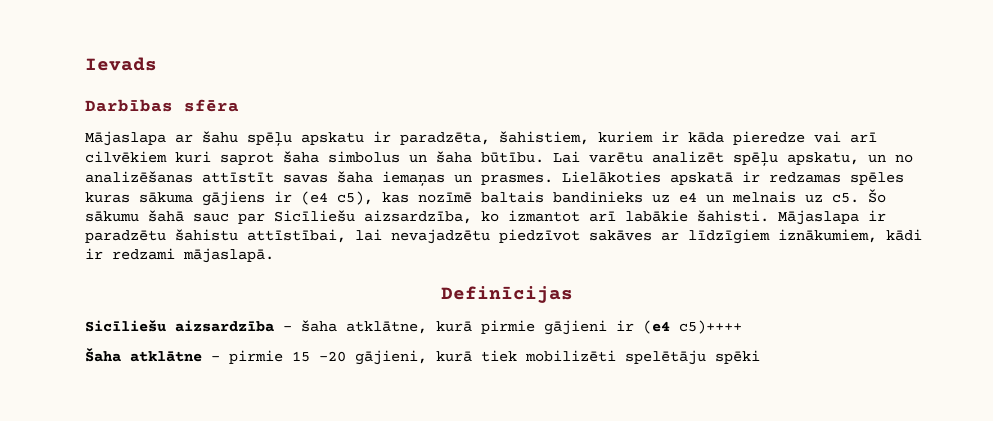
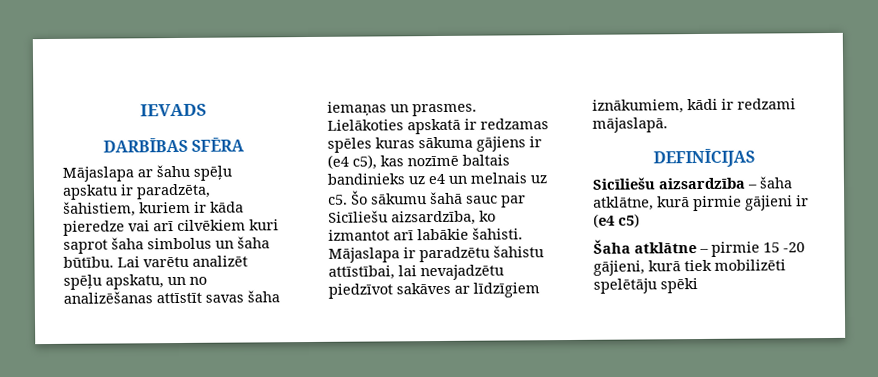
[85,57,157,71] [85,99,239,112] Ievads // Darbības sfēra -> [140,103,207,117] [102,137,246,153] IEVADS // DARBĪBAS SFĒRA
[440,286,573,303] Definīcijas -> [652,148,755,168] DEFINĪCIJAS
[679,320,742,334] c5)++++ -> [618,213,640,228] c5)

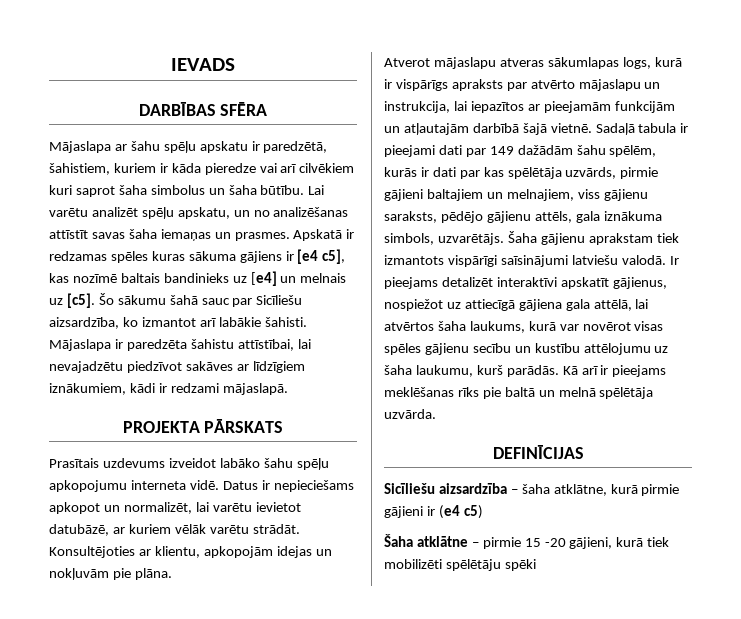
[136,183,211,200] paradzēta, -> [263,141,328,153] paredzētā,
[327,118,461,135] Lielākoties apskatā -> [293,229,343,241] Apskatā
[327,154,377,170] (e4 c5), -> [297,249,346,264] [e4 c5],
[428,173,445,185] e4 -> [250,271,277,286] [e4]
[328,194,348,205] c5. -> [66,293,95,308] [c5].
[419,246,490,263] paradzētu -> [126,339,187,351] paredzēta
(668, 125) none -> [122,419,284,433] [49,458,329,470] [49,480,354,492] [49,502,301,514] [49,524,300,536] [49,546,332,558] [49,568,172,580] [384,57,682,69] [384,79,661,91] [384,101,675,113] [384,123,689,135] [384,145,657,157] [384,167,659,179] [384,189,648,201] [384,211,662,223] [384,231,679,245] [384,255,679,267] [384,277,667,289] [384,299,649,311] [384,321,664,333] [384,343,669,355] [384,365,667,377] [384,387,654,399] [384,409,436,419] // PROJEKTA PĀRSKATS // Prasītais uzdevums izveidot labāko šahu spēļu apkopojumu interneta vidē. Datus ir nepieciešams apkopot un normalizēt, lai varētu ievietot datubāzē, ar kuriem vēlāk varētu strādāt. Konsultējoties ar klientu, apkopojām idejas un nokļuvām pie plāna. // Atverot mājaslapu atveras sākumlapas logs, kurā ir vispārīgs apraksts par atvērto mājaslapu un instrukcija, lai iepazītos ar pieejamām funkcijām un atļautajām darbībā šajā vietnē. Sadaļā tabula ir pieejami dati par 149 dažādām šahu spēlēm, kurās ir dati par kas spēlētāja uzvārds, pirmie gājieni baltajiem un melnajiem, viss gājienu saraksts, pēdējo gājienu attēls, gala iznākuma simbols, uzvarētājs. Šaha gājienu aprakstam tiek izmantots vispārīgi saīsinājumi latviešu valodā. Ir pieejams detalizēt interaktīvi apskatīt gājienus, nospiežot uz attiecīgā gājiena gala attēlā, lai atvērtos šaha laukums, kurā var novērot visas spēles gājienu secību un kustību attēlojumu uz šaha laukumu, kurš parādās. Kā arī ir pieejams meklēšanas rīks pie baltā un melnā spēlētāja uzvārda.
[593,278,657,294] spelētāju -> [445,559,501,571] spēlētāju

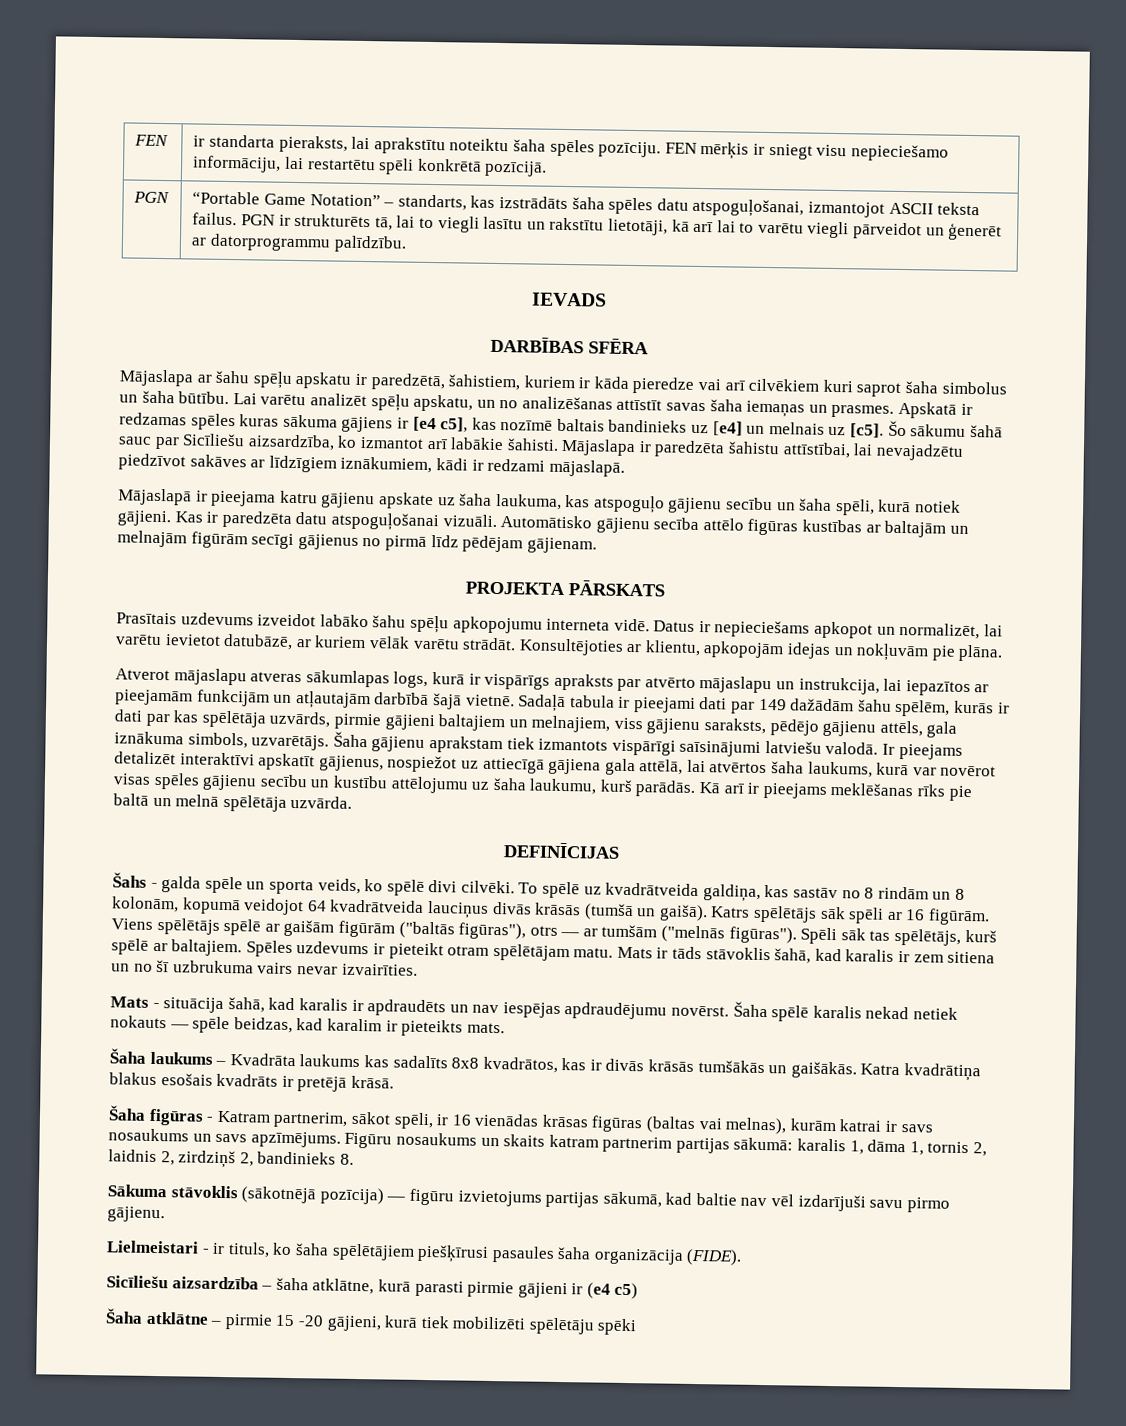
(171, 64) none -> [134,134,170,147] [193,134,949,162] [192,155,548,177] [133,191,171,204] [192,191,981,218] [192,212,1003,241] [191,233,407,253] FEN | ir standarta pieraksts, lai aprakstītu noteiktu šaha spēles pozīciju. FEN mērķis ir sniegt visu nepieciešamo informāciju, lai restartētu spēli konkrētā pozīcijā. // PGN | “Portable Game Notation” – standarts, kas izstrādāts šaha spēles datu atspoguļošanai, izmantojot ASCII teksta failus. PGN ir strukturēts tā, lai to viegli lasītu un rakstītu lietotāji, kā arī lai to varētu viegli pārveidot un ģenerēt ar datorprogrammu palīdzību. //
(288, 389) none -> [118,488,962,516] [117,510,969,538] [117,530,597,554] // Mājaslapā ir pieejama katru gājienu apskate uz šaha laukuma, kas atspoguļo gājienu secību un šaha spēli, kurā notiek gājieni. Kas ir paredzēta datu atspoguļošanai vizuāli. Automātisko gājienu secība attēlo figūras kustības ar baltajām un melnajām figūrām secīgi gājienus no pirmā līdz pēdējam gājienam.
(584, 452) none -> [112,872,965,902] [112,896,991,926] [111,917,997,946] [111,938,996,964] [111,959,418,976] [110,996,959,1022] [110,1015,505,1037] [109,1048,982,1082] [109,1072,394,1092] [108,1105,933,1135] [108,1128,988,1157] [108,1149,354,1169] [107,1184,950,1213] [107,1206,165,1223] [106,1240,743,1266] // Šahs - galda spēle un sporta veids, ko spēlē divi cilvēki. To spēlē uz kvadrātveida galdiņa, kas sastāv no 8 rindām un 8 kolonām, kopumā veidojot 64 kvadrātveida lauciņus divās krāsās (tumšā un gaišā). Katrs spēlētājs sāk spēli ar 16 figūrām. Viens spēlētājs spēlē ar gaišām figūrām ("baltās figūras"), otrs — ar tumšām ("melnās figūras"). Spēli sāk tas spēlētājs, kurš spēlē ar baltajiem. Spēles uzdevums ir pieteikt otram spēlētājam matu. Mats ir tāds stāvoklis šahā, kad karalis ir zem sitiena un no šī uzbrukuma vairs nevar izvairīties. // Mats - situācija šahā, kad karalis ir apdraudēts un nav iespējas apdraudējumu novērst. Šaha spēlē karalis nekad netiek nokauts — spēle beidzas, kad karalim ir pieteikts mats. // Šaha laukums – Kvadrāta laukums kas sadalīts 8x8 kvadrātos, kas ir divās krāsās tumšākās un gaišākās. Katra kvadrātiņa blakus esošais kvadrāts ir pretējā krāsā. // Šaha figūras - Katram partnerim, sākot spēli, ir 16 vienādas krāsas figūras (baltas vai melnas), kurām katrai ir savs nosaukums un savs apzīmējums. Figūru nosaukums un skaits katram partnerim partijas sākumā: karalis 1, dāma 1, tornis 2, laidnis 2, zirdziņš 2, bandinieks 8. // Sākuma stāvoklis (sākotnējā pozīcija) — figūru izvietojums partijas sākumā, kad baltie nav vēl izdarījuši savu pirmo gājienu. // Lielmeistari - ir tituls, ko šaha spēlētājiem piešķīrusi pasaules šaha organizācija (FIDE).
(638, 489) none -> [414,1280,464,1297] parasti

